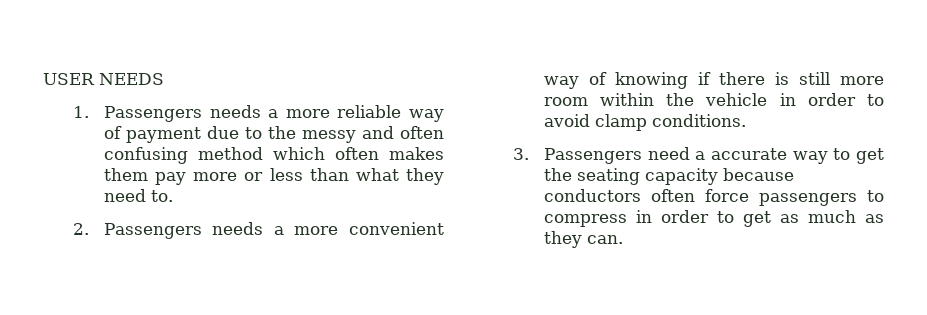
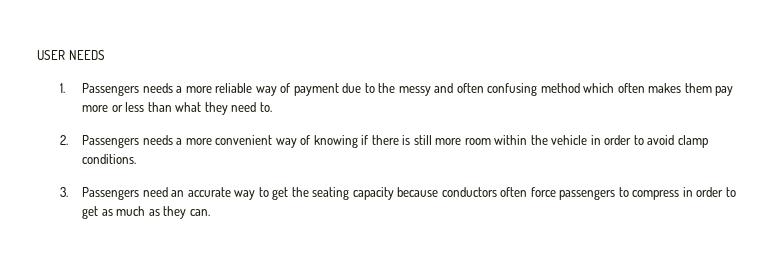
[695,151,706,160] a -> [171,190,185,197] an

